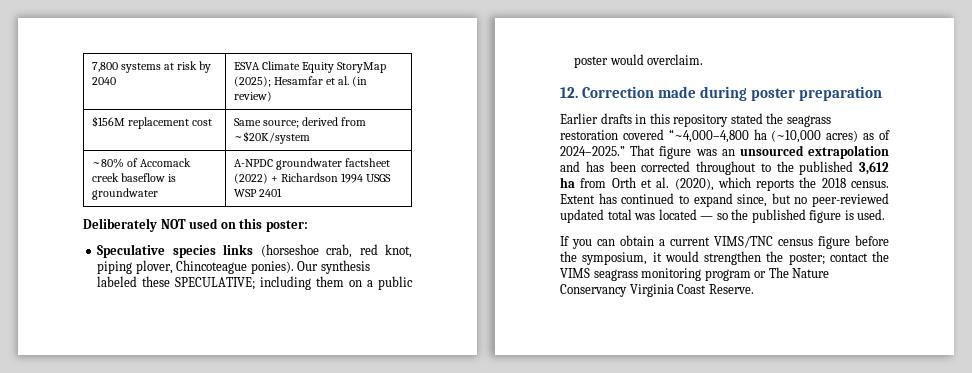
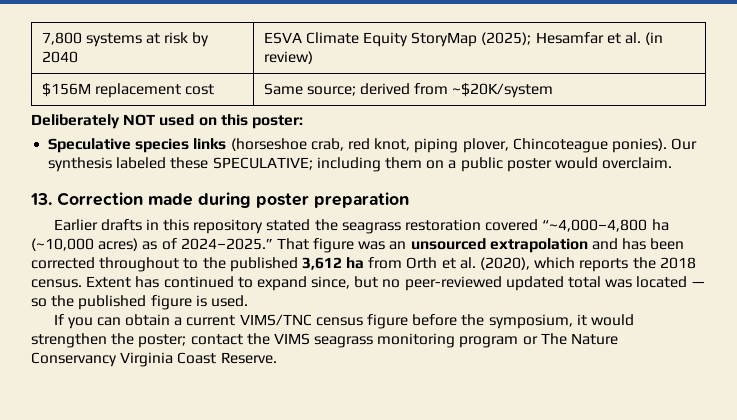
[92,158,192,168] [92,173,177,182] [92,188,159,200] [234,158,391,170] [234,173,392,184] [234,188,283,197] // ~80% of Accomack creek baseflow is groundwater | A-NPDC groundwater factsheet (2022) + Richardson 1994 USGS WSP 2401 -> (554, 90) none
[560,87,578,98] 12. -> [30,193,52,205] 13.

